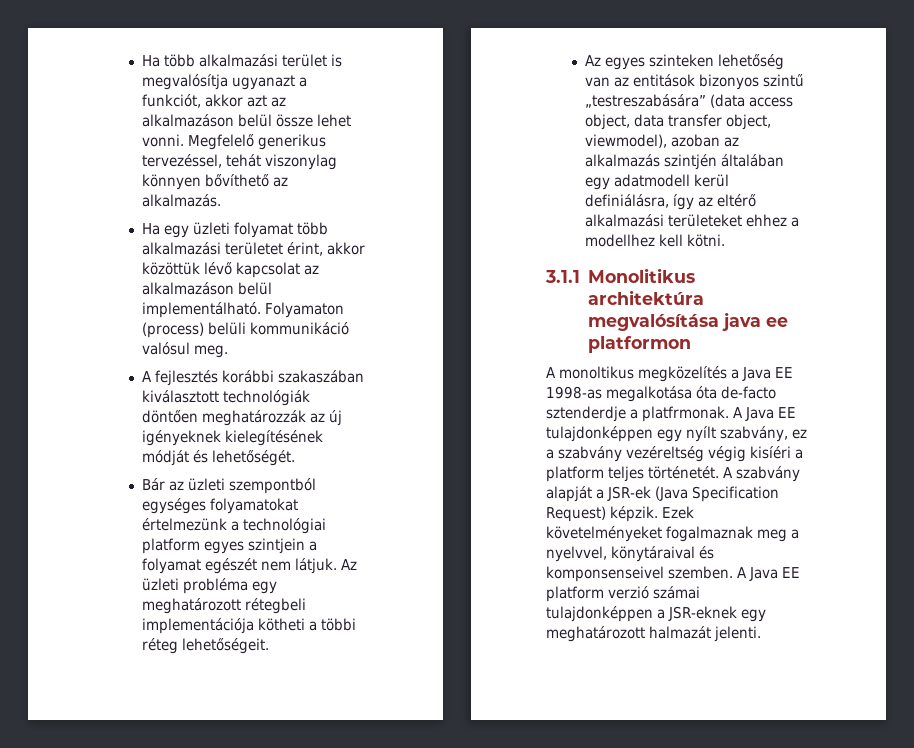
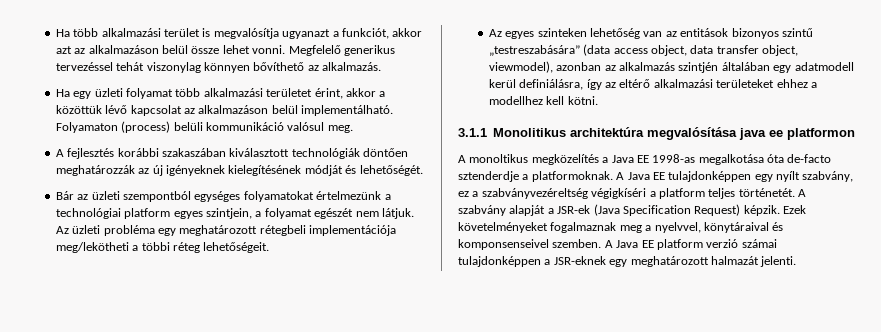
[142,154,223,168] tervezéssel, -> [55,62,113,71] tervezéssel
(366, 248) none -> [379,91,386,97] a
[248,538,306,554] szintjein -> [206,208,253,219] szintjein,
[258,618,306,631] kötheti -> [55,242,129,253] meg/lekötheti
[671,134,721,147] azoban -> [556,62,602,71] azonban
[642,406,730,422] platfrmonak. -> [531,171,613,182] platformoknak.
[558,446,792,462] szabvány vezéreltség végig kisíéri -> [481,188,647,199] szabványvezéreltség végigkíséri

